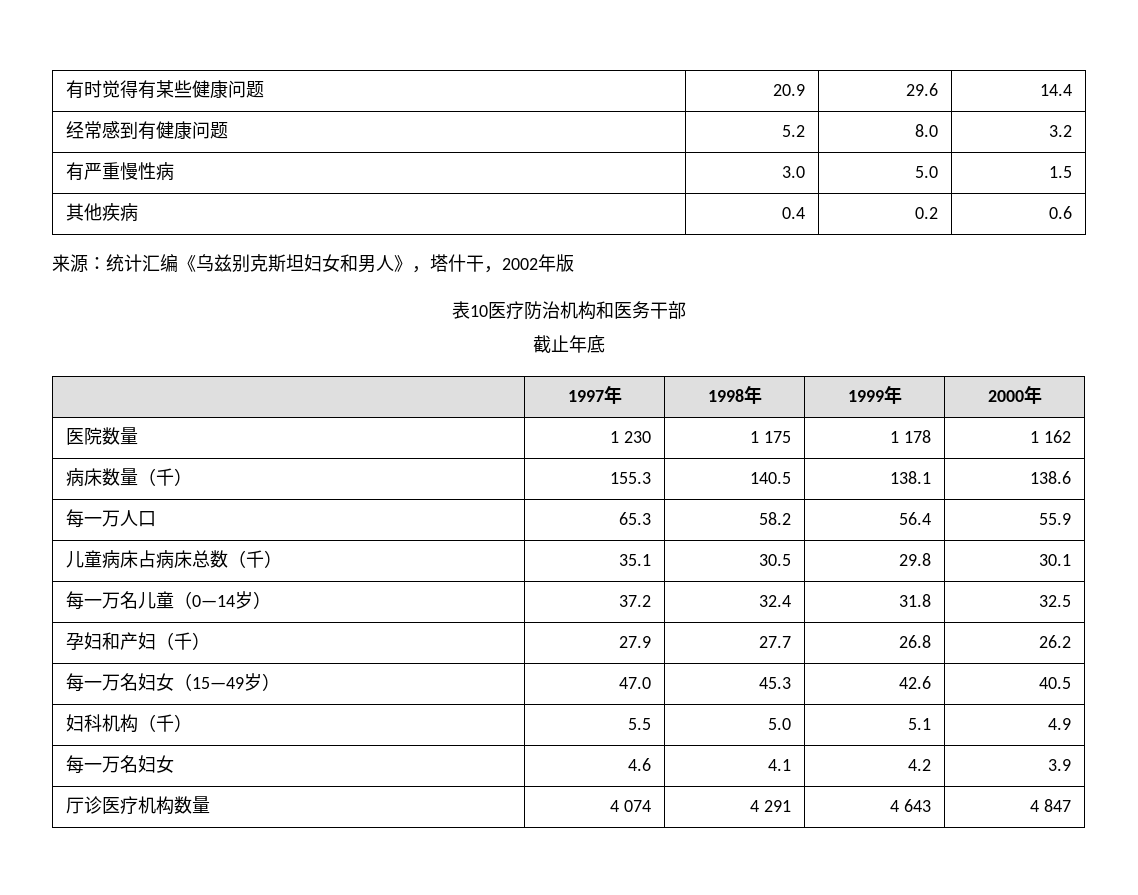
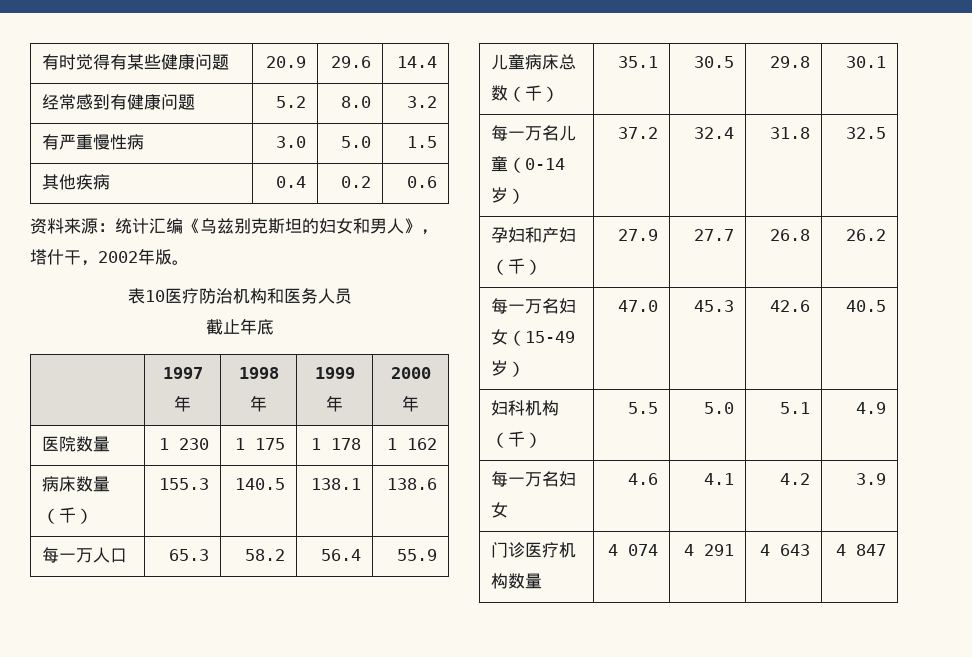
(1073, 212) none -> [30,218,64,234] 资料
(304, 262) none -> [302,218,319,234] 的
(574, 263) none -> [172,260,189,265] 。
[650,301,686,319] 干部 -> [317,288,352,304] 人员
[137,550,192,569] 占病床 -> (560, 62) none
[191,595,235,607] 0—14 -> [525,158,566,170] 0-14
[191,677,244,689] 15—49 -> [525,331,576,343] 15-49
[65,797,84,814] 厅 -> [491,542,509,558] 门

